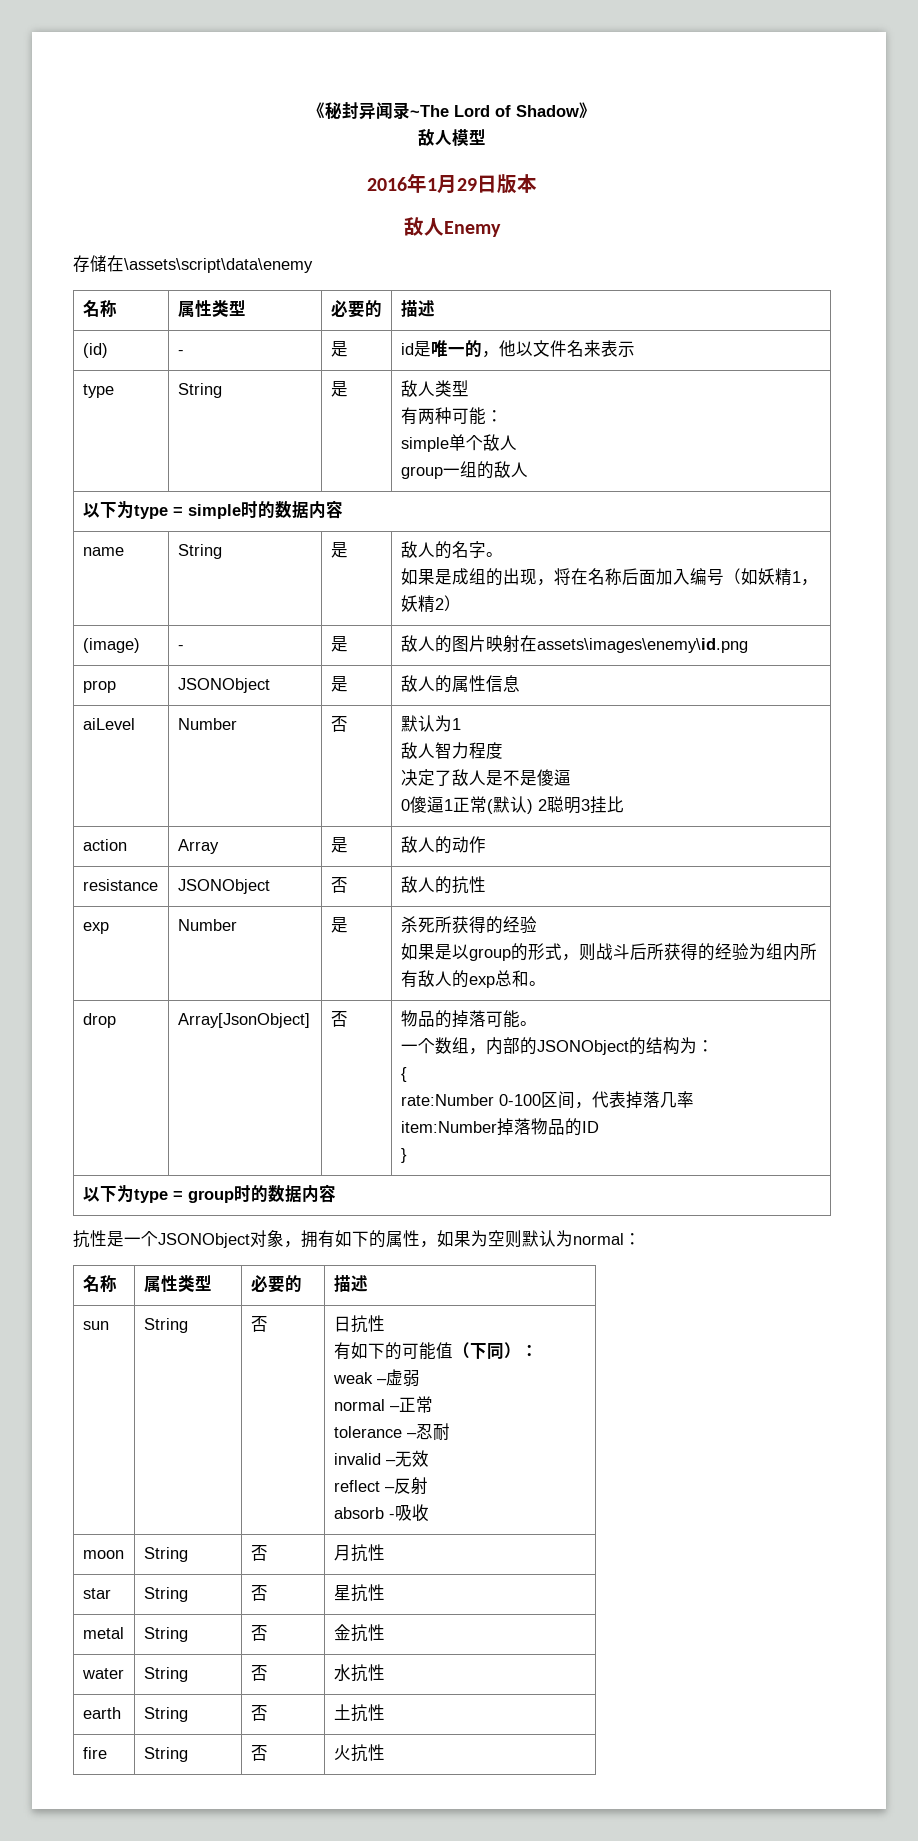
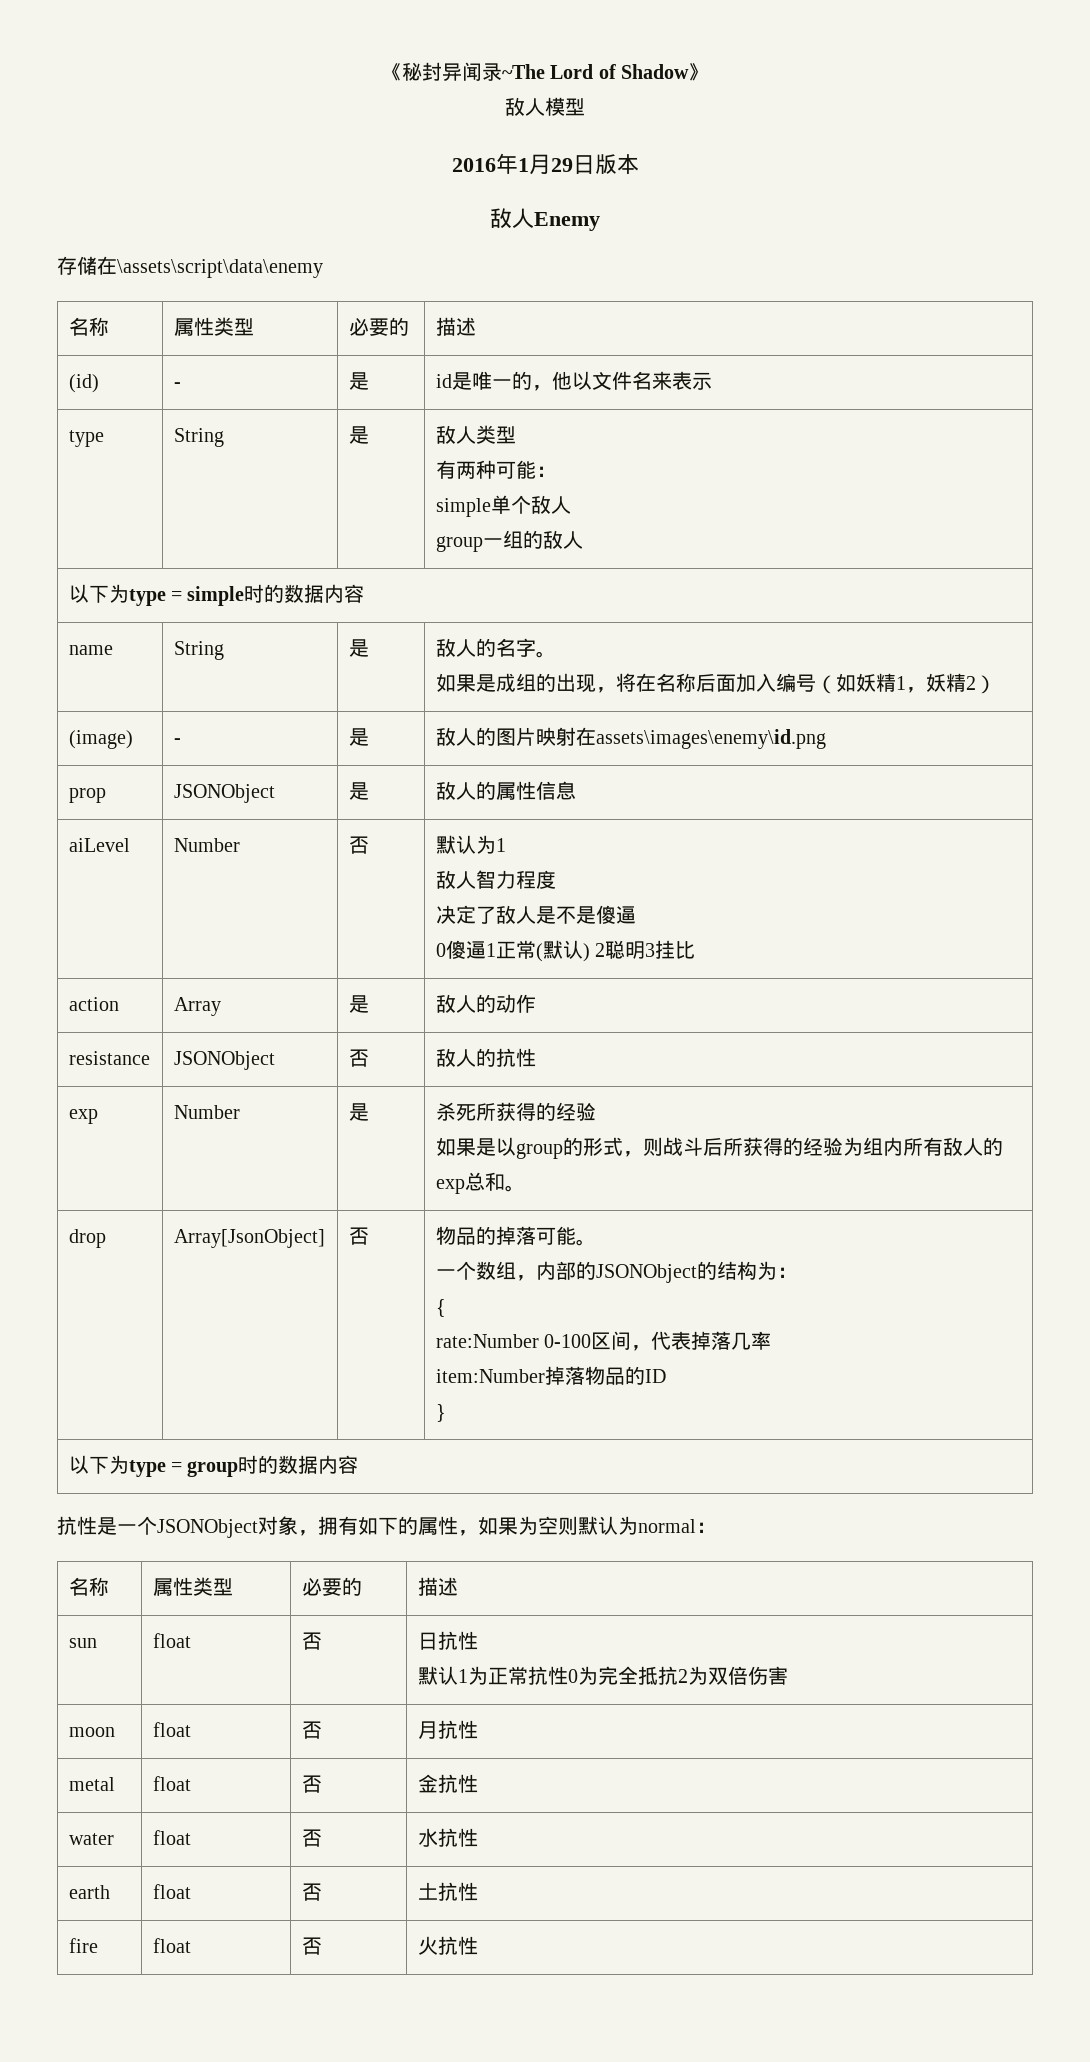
[143,1318,188,1333] String -> [152,1633,191,1648] float
[333,1342,538,1360] [332,1369,420,1387] [333,1396,433,1413] [333,1423,450,1441] [333,1450,429,1467] [333,1477,428,1495] [333,1504,429,1522] 有如下的可能值（下同）： // weak –虚弱 // normal –正常 // tolerance –忍耐 // invalid –无效 // reflect –反射 // absorb -吸收 -> [417,1666,788,1685] 默认1为正常抗性0为完全抵抗2为双倍伤害
[143,1547,188,1562] String -> [152,1722,191,1737] float
[82,1588,111,1599] [143,1587,188,1602] [250,1585,268,1601] [333,1584,385,1602] // star | String | 否 | 星抗性 -> (478, 1729) none
[143,1627,188,1642] String -> [152,1776,191,1791] float
[143,1667,188,1682] String -> [152,1830,191,1845] float
[143,1707,188,1722] String -> [152,1884,191,1899] float
[143,1747,188,1762] String -> [152,1938,191,1953] float

